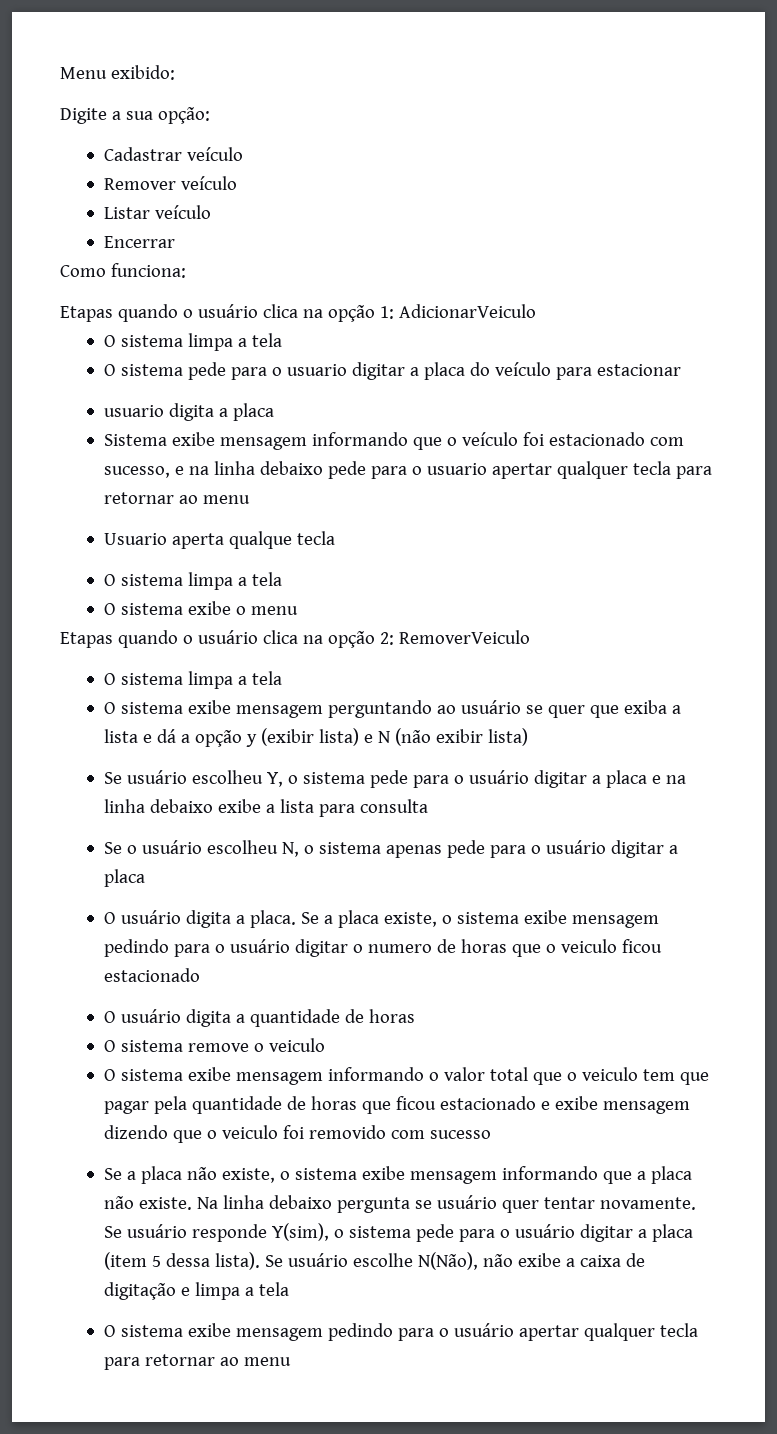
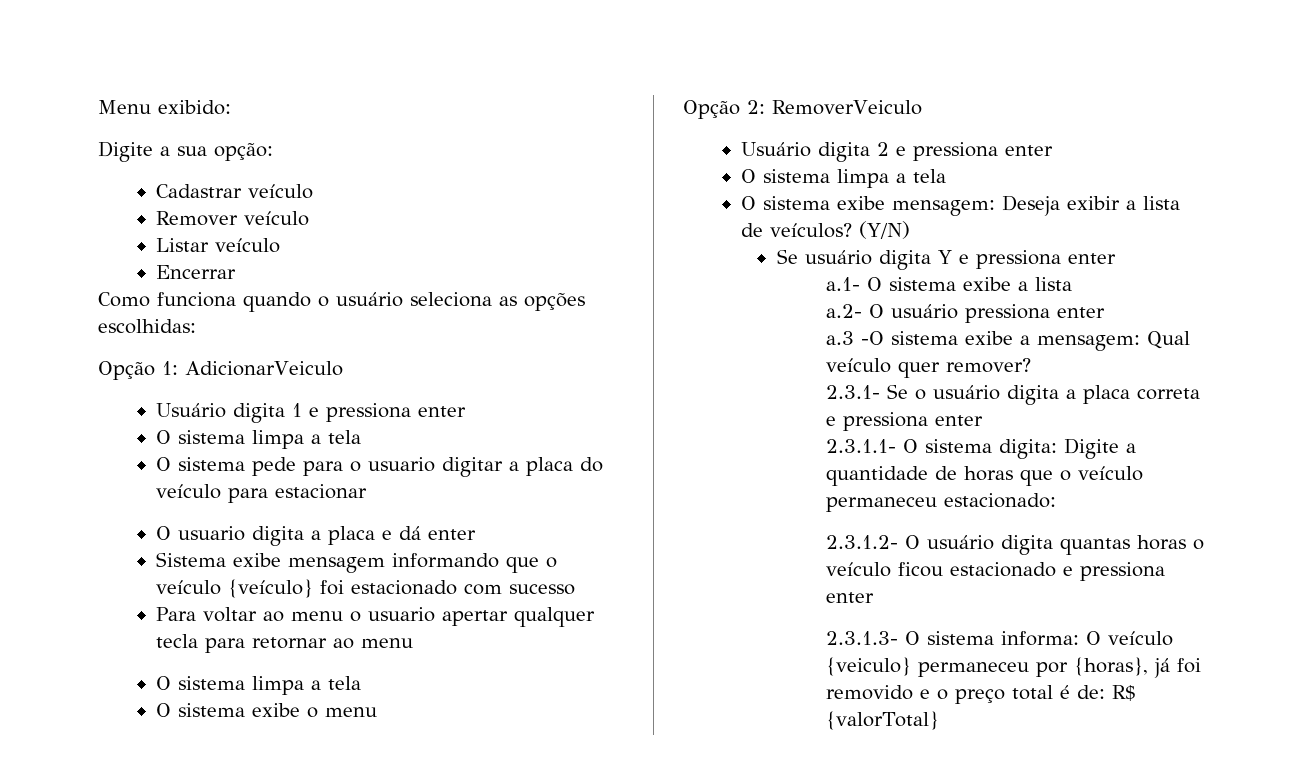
[110,263,186,278] [60,304,536,322] funciona: // Etapas quando o usuário clica na opção 1: AdicionarVeiculo -> [157,292,585,312] [98,319,196,334] [98,361,343,380] [156,403,467,423] funciona quando o usuário seleciona as opções escolhidas: // Opção 1: AdicionarVeiculo // Usuário digita 1 e pressiona enter
(681, 370) none -> [156,526,172,540] O
(274, 412) none -> [382,526,477,540] e dá enter
(518, 439) none -> [228,579,314,598] {veículo}
[103,461,407,479] sucesso, e na linha debaixo pede para -> [509,584,576,595] [156,607,344,622] sucesso // Para voltar ao menu
[103,531,335,549] // Usuario aperta qualque tecla -> (414, 643) none
[60,630,530,648] [103,671,282,689] [103,700,681,718] [103,728,528,747] [103,770,686,788] [103,799,428,817] [103,840,678,858] [103,869,145,887] [103,910,659,928] [103,939,662,957] [103,968,200,982] [103,1009,415,1027] [103,1038,325,1052] [103,1067,709,1085] [103,1096,690,1114] [103,1125,491,1143] [103,1166,692,1184] [103,1195,696,1213] [103,1223,693,1242] [103,1252,645,1270] [103,1282,289,1300] [103,1323,698,1341] [103,1354,291,1370] Etapas quando o usuário clica na opção 2: RemoverVeiculo // O sistema limpa a tela // O sistema exibe mensagem perguntando ao usuário se quer que exiba a lista e dá a opção y (exibir lista) e N (não exibir lista) // Se usuário escolheu Y, o sistema pede para o usuário digitar a placa e na linha debaixo exibe a lista para consulta // Se o usuário escolheu N, o sistema apenas pede para o usuário digitar a placa // O usuário digita a placa. Se a placa existe, o sistema exibe mensagem pedindo para o usuário digitar o numero de horas que o veiculo ficou estacionado // O usuário digita a quantidade de horas // O sistema remove o veiculo // O sistema exibe mensagem informando o valor total que o veiculo tem que pagar pela quantidade de horas que ficou estacionado e exibe mensagem dizendo que o veiculo foi removido com sucesso // Se a placa não existe, o sistema exibe mensagem informando que a placa não existe. Na linha debaixo pergunta se usuário quer tentar novamente. Se usuário responde Y(sim), o sistema pede para o usuário digitar a placa (item 5 dessa lista). Se usuário escolhe N(Não), não exibe a caixa de digitação e limpa a tela // O sistema exibe mensagem pedindo para o usuário apertar qualquer tecla para retornar ao menu -> [683,100,922,119] [741,142,1054,162] [741,169,947,188] [741,195,1181,216] [741,221,911,239] [776,249,1116,270] [825,277,1072,291] [825,304,1105,323] [825,331,1190,351] [825,358,1031,378] [825,384,1200,405] [825,412,983,431] [825,438,1136,459] [825,466,1143,486] [825,493,1056,512] [825,535,1204,555] [825,562,1165,581] [825,592,874,603] [825,631,1173,646] [825,657,1201,678] [825,685,1136,704] [825,711,940,730] Opção 2: RemoverVeiculo // Usuário digita 2 e pressiona enter // O sistema limpa a tela // O sistema exibe mensagem: Deseja exibir a lista de veículos? (Y/N) // Se usuário digita Y e pressiona enter // a.1- O sistema exibe a lista // a.2- O usuário pressiona enter // a.3 -O sistema exibe a mensagem: Qual veículo quer remover? // 2.3.1- Se o usuário digita a placa correta e pressiona enter // 2.3.1.1- O sistema digita: Digite a quantidade de horas que o veículo permaneceu estacionado: // 2.3.1.2- O usuário digita quantas horas o veículo ficou estacionado e pressiona enter // 2.3.1.3- O sistema informa: O veículo {veiculo} permaneceu por {horas}, já foi removido e o preço total é de: R$ {valorTotal}

